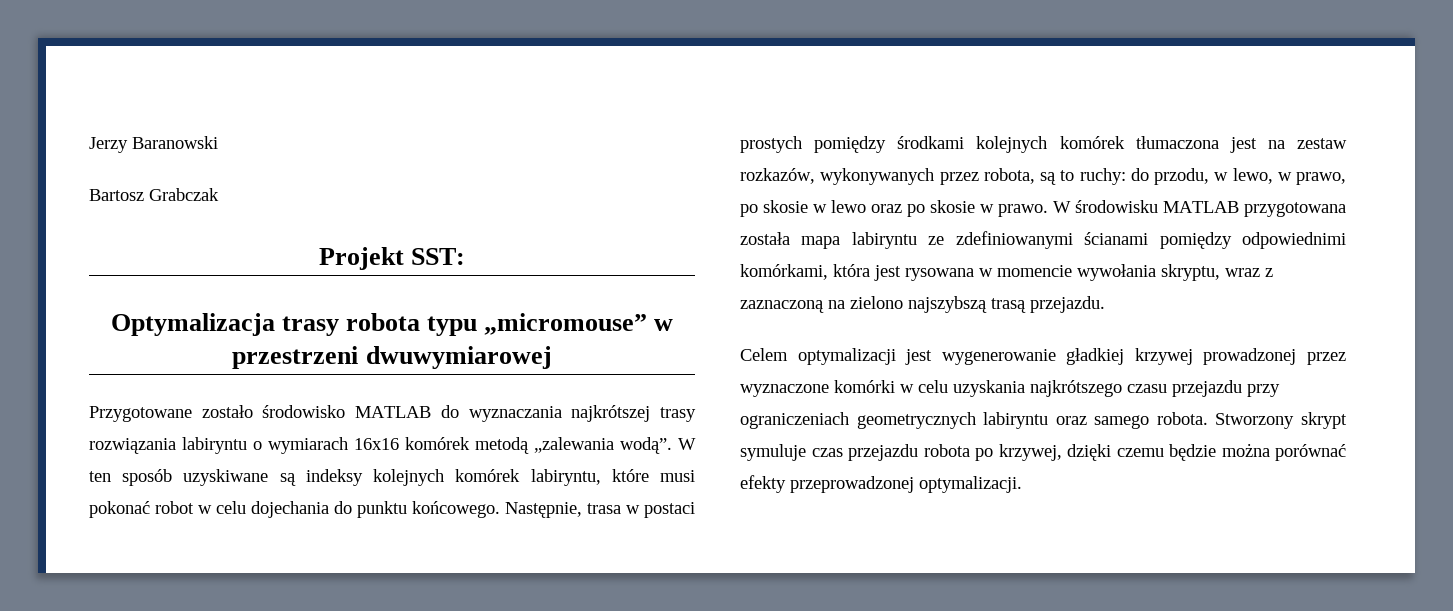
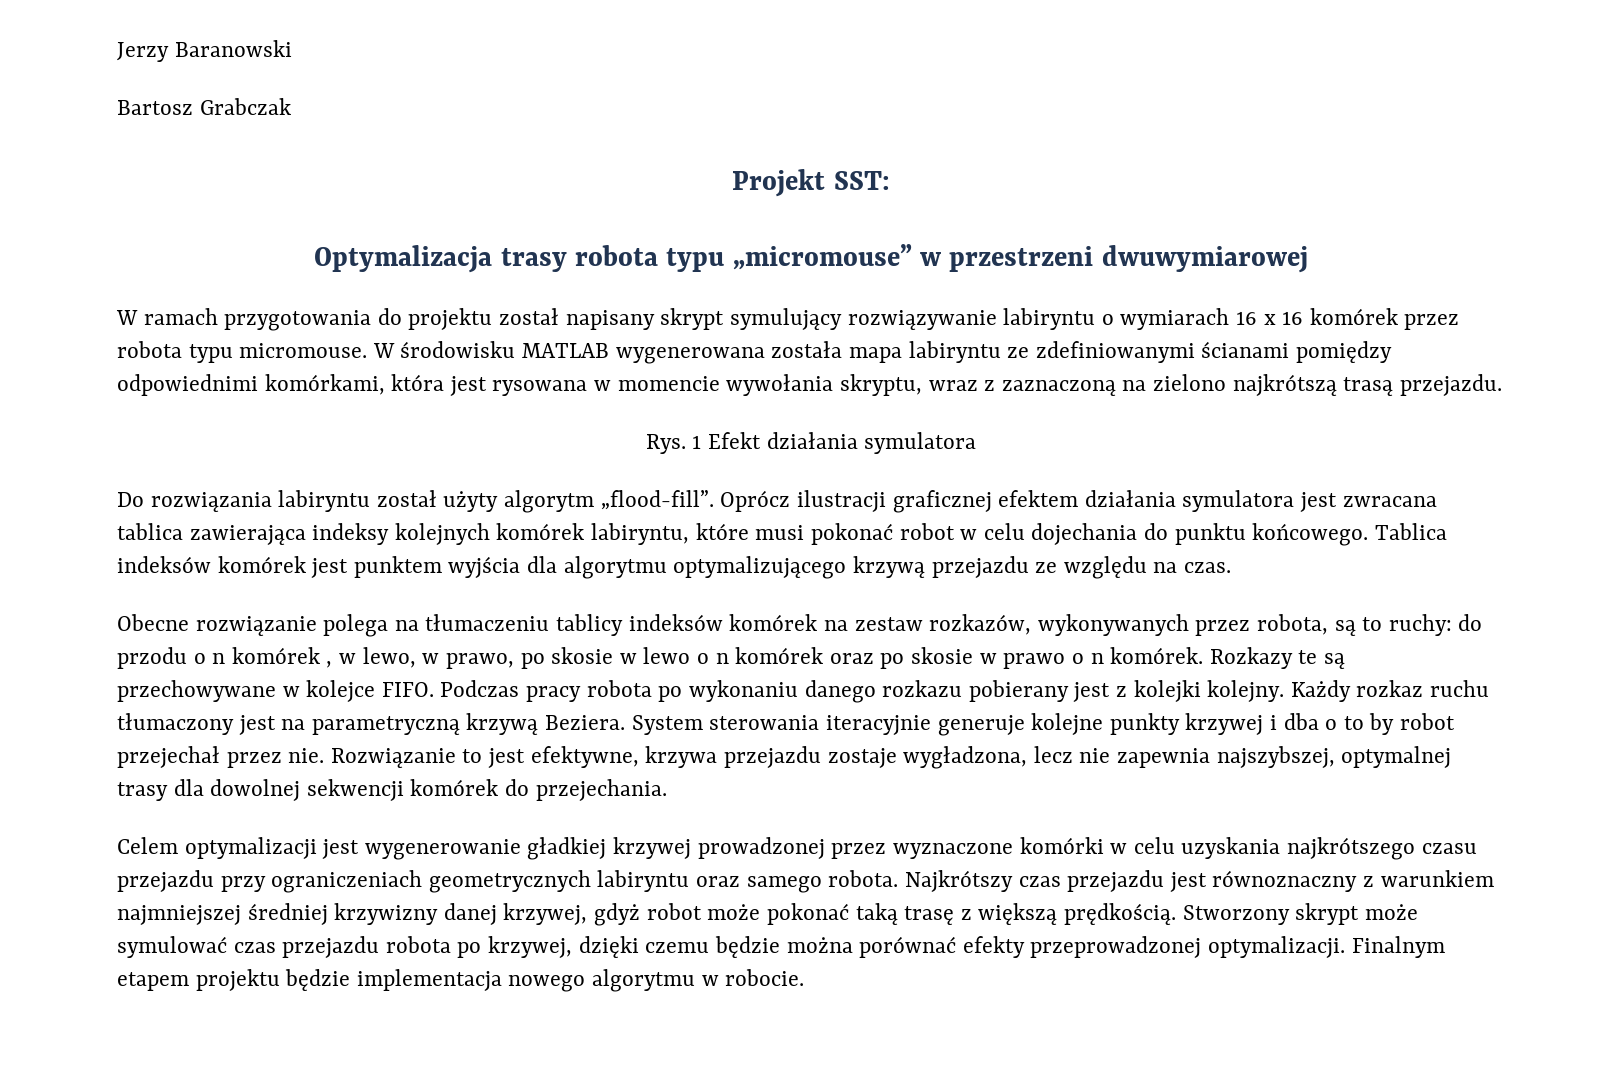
[89,405,696,422] [89,437,696,454] [89,469,695,486] [89,501,695,518] [740,136,1347,153] [740,168,1346,185] [740,200,1048,217] Przygotowane zostało środowisko MATLAB do wyznaczania najkrótszej trasy rozwiązania labiryntu o wymiarach 16x16 komórek metodą „zalewania wodą”. W ten sposób uzyskiwane są indeksy kolejnych komórek labiryntu, które musi pokonać robot w celu dojechania do punktu końcowego. Następnie, trasa w postaci prostych pomiędzy środkami kolejnych komórek tłumaczona jest na zestaw rozkazów, wykonywanych przez robota, są to ruchy: do przodu, w lewo, w prawo, po skosie w lewo oraz po skosie w prawo. -> [116,308,1460,331] [117,341,368,363] W ramach przygotowania do projektu został napisany skrypt symulujący rozwiązywanie labiryntu o wymiarach 16 x 16 komórek przez robota typu micromouse.
[1244,202,1346,217] przygotowana -> [615,347,765,364] wygenerowana
[908,296,987,313] najszybszą -> [1232,374,1337,396] najkrótszą
(1105, 304) none -> [645,432,977,454] [117,490,1437,513] [117,523,1447,546] [117,556,1231,579] [117,614,1483,637] [117,647,1345,669] [117,680,1490,703] [117,713,1456,736] [117,746,1452,769] [117,779,667,801] // Rys. 1 Efekt działania symulatora // Do rozwiązania labiryntu został użyty algorytm „flood-fill”. Oprócz ilustracji graficznej efektem działania symulatora jest zwracana tablica zawierająca indeksy kolejnych komórek labiryntu, które musi pokonać robot w celu dojechania do punktu końcowego. Tablica indeksów komórek jest punktem wyjścia dla algorytmu optymalizującego krzywą przejazdu ze względu na czas. // Obecne rozwiązanie polega na tłumaczeniu tablicy indeksów komórek na zestaw rozkazów, wykonywanych przez robota, są to ruchy: do przodu o n komórek , w lewo, w prawo, po skosie w lewo o n komórek oraz po skosie w prawo o n komórek. Rozkazy te są przechowywane w kolejce FIFO. Podczas pracy robota po wykonaniu danego rozkazu pobierany jest z kolejki kolejny. Każdy rozkaz ruchu tłumaczony jest na parametryczną krzywą Beziera. System sterowania iteracyjnie generuje kolejne punkty krzywej i dba o to by robot przejechał przez nie. Rozwiązanie to jest efektywne, krzywa przejazdu zostaje wygładzona, lecz nie zapewnia najszybszej, optymalnej trasy dla dowolnej sekwencji komórek do przejechania.
[1215,412,1347,429] [740,444,806,461] Stworzony skrypt symuluje -> [904,870,1494,892] [117,903,1418,926] [117,936,227,958] Najkrótszy czas przejazdu jest równoznaczny z warunkiem najmniejszej średniej krzywizny danej krzywej, gdyż robot może pokonać taką trasę z większą prędkością. Stworzony skrypt może symulować
(1022, 484) none -> [1351,936,1445,958] [117,969,805,992] Finalnym etapem projektu będzie implementacja nowego algorytmu w robocie.

